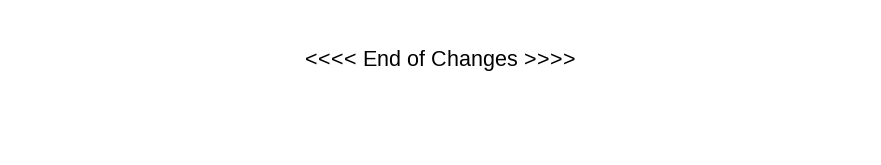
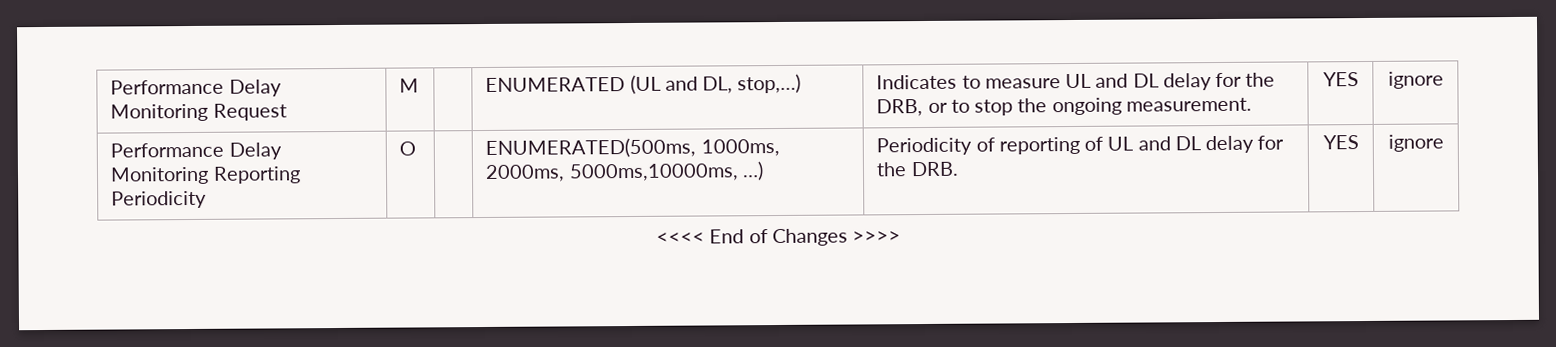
(305, 59) none -> [110,79,282,97] [110,103,287,122] [399,78,420,93] [485,73,802,95] [876,72,1276,91] [876,97,1252,117] [1322,72,1359,87] [1387,71,1444,89] [110,142,282,160] [110,166,301,185] [111,190,208,209] [399,141,417,156] [485,137,780,158] [485,161,764,182] [876,135,1285,156] [876,161,959,177] [1322,135,1359,150] [1387,134,1444,152] Performance Delay Monitoring Request | M | | ENUMERATED (UL and DL, stop,…) | Indicates to measure UL and DL delay for the DRB, or to stop the ongoing measurement. | YES | ignore // Performance Delay Monitoring Reporting Periodicity | O | | ENUMERATED(500ms, 1000ms, 2000ms, 5000ms,10000ms, …) | Periodicity of reporting of UL and DL delay for the DRB. | YES | ignore //

